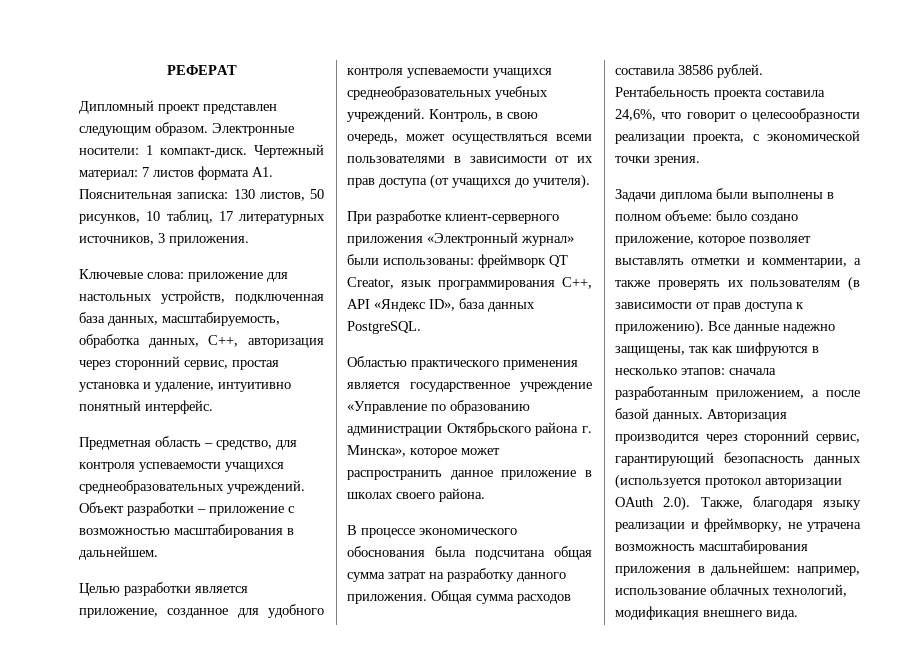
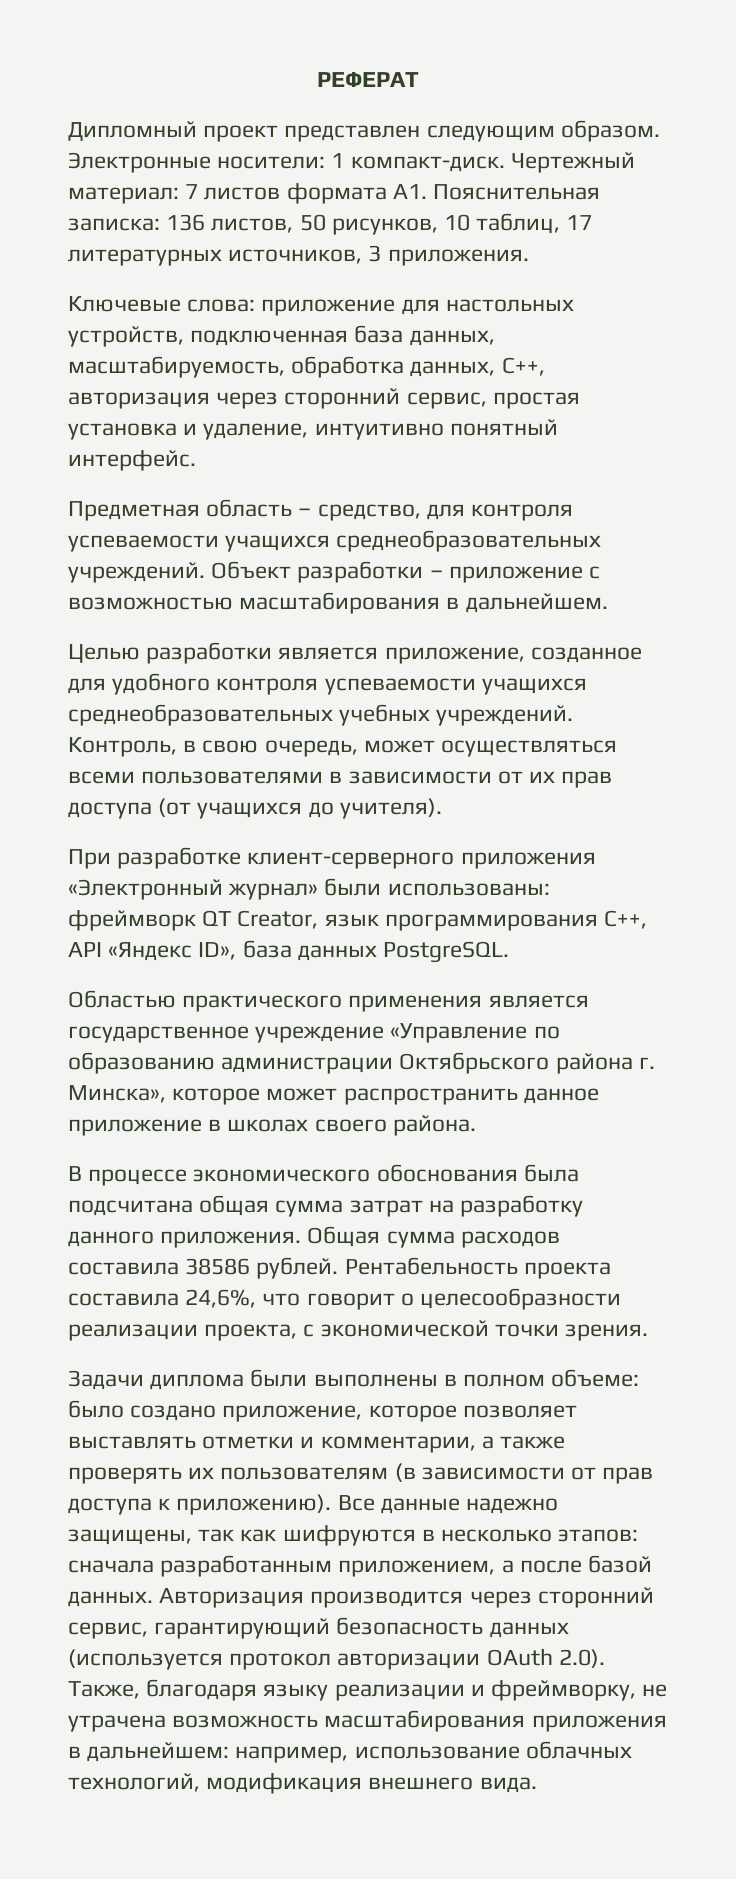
[233,189,255,199] 130 -> [166,214,206,231] 136

